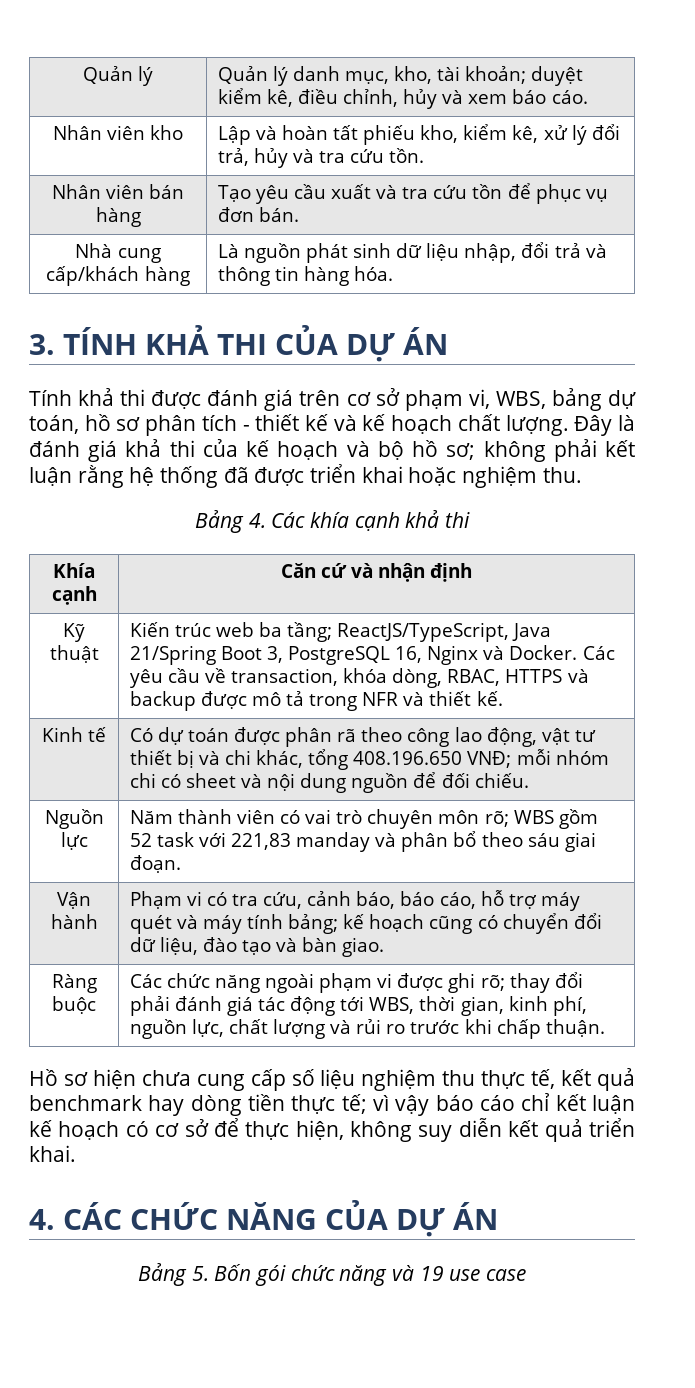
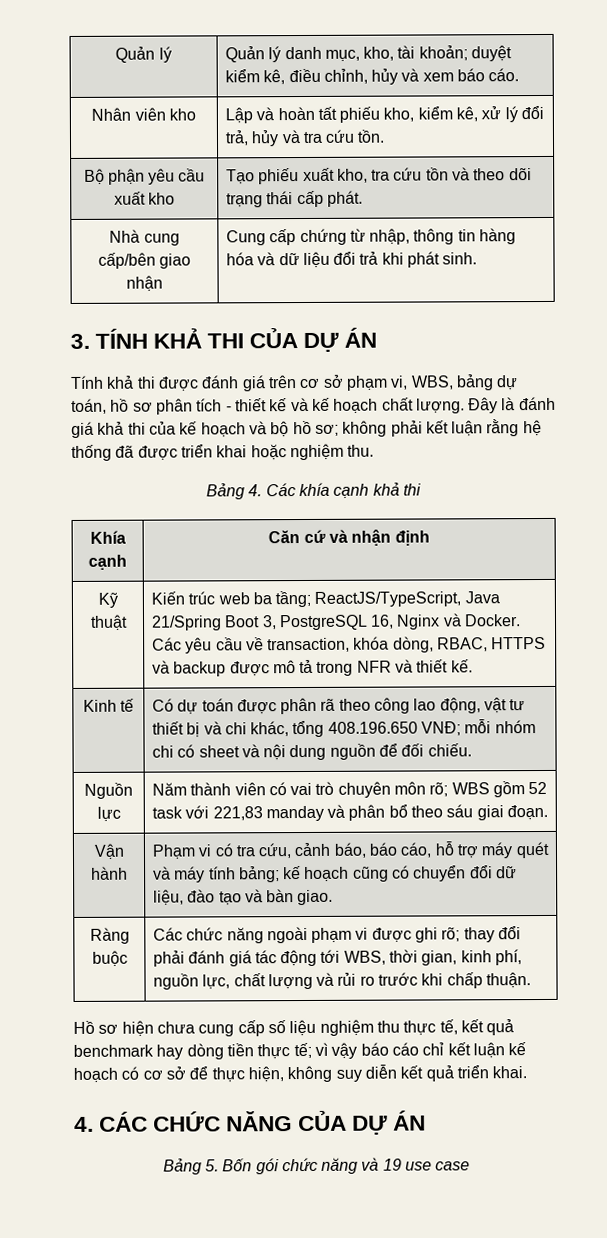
[51,184,185,199] [95,207,141,227] [217,183,608,204] [217,207,299,222] [75,243,161,263] [46,266,190,286] [217,242,607,263] [217,266,393,286] Nhân viên bán hàng | Tạo yêu cầu xuất và tra cứu tồn để phục vụ đơn bán. // Nhà cung cấp/khách hàng | Là nguồn phát sinh dữ liệu nhập, đổi trả và thông tin hàng hóa. -> [83,168,206,185] [113,191,176,205] [225,167,532,185] [225,190,363,208] [109,229,180,246] [97,252,192,269] [126,275,163,292] [225,228,517,246] [225,251,478,269] Bộ phận yêu cầu xuất kho | Tạo phiếu xuất kho, tra cứu tồn và theo dõi trạng thái cấp phát. // Nhà cung cấp/bên giao nhận | Cung cấp chứng từ nhập, thông tin hàng hóa và dữ liệu đổi trả khi phát sinh.

